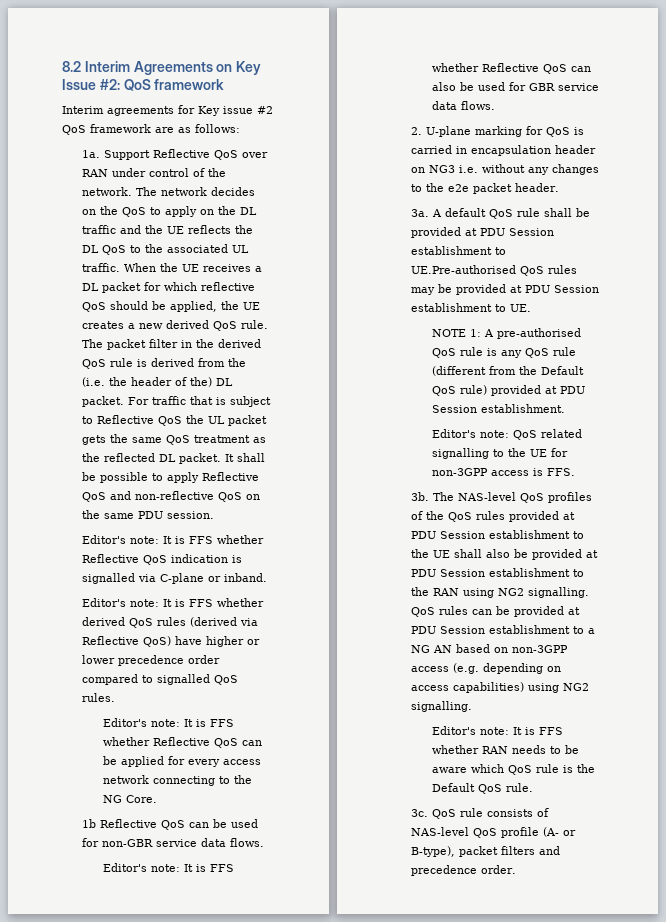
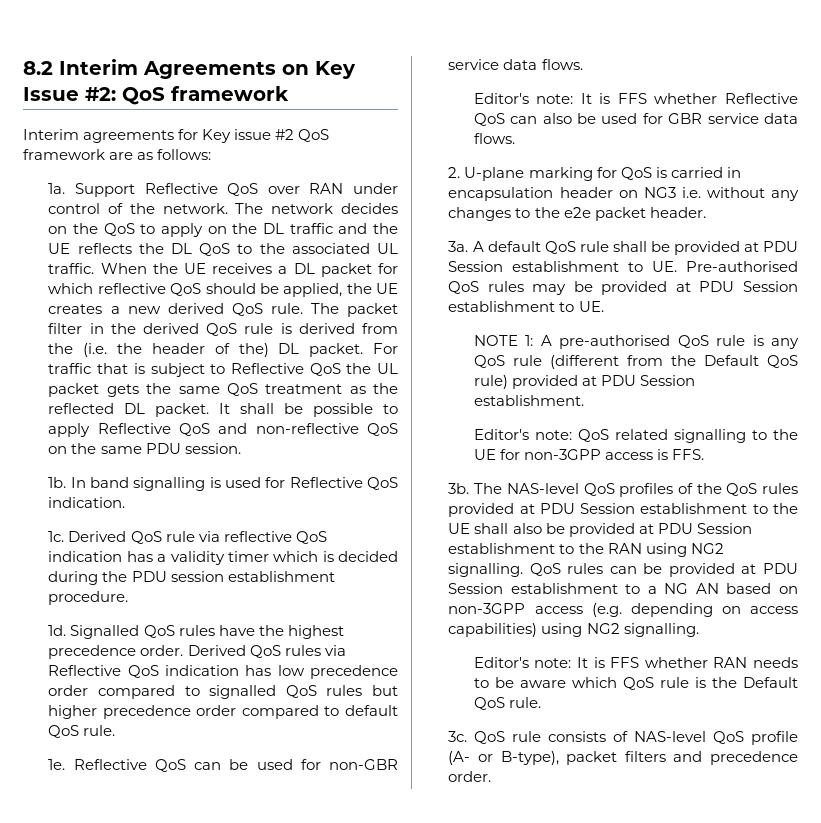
[82,535,265,544] [82,554,243,565] [82,573,268,584] [82,598,265,607] [82,617,259,628] [82,636,261,647] [82,655,116,664] Editor's note: It is FFS whether Reflective QoS indication is signalled via C-plane or inband. // Editor's note: It is FFS whether derived QoS rules (derived via Reflective QoS) have higher or lower -> [48,477,398,491] [48,497,126,508] [48,531,327,544] [48,551,399,565] [48,571,335,585] [48,591,129,605] [48,625,344,639] [48,645,346,659] [48,665,305,678] 1b. In band signalling is used for Reflective QoS indication. // 1c. Derived QoS rule via reflective QoS indication has a validity timer which is decided during the PDU session establishment procedure. // 1d. Signalled QoS rules have the highest precedence order. Derived QoS rules via Reflective QoS indication has low
[82,693,116,702] [102,718,234,727] [102,737,262,748] [102,756,261,767] [102,775,252,786] [102,795,157,803] [82,819,97,828] rules. // Editor's note: It is FFS whether Reflective QoS can be applied for every access network connecting to the NG Core. // 1b -> [326,685,399,696] [48,705,398,719] [48,725,116,738] [48,759,66,770] rules but higher precedence order compared to default QoS rule. // 1e.
[411,265,517,274] UE.Pre-authorised -> [652,261,798,272] UE. Pre-authorised

